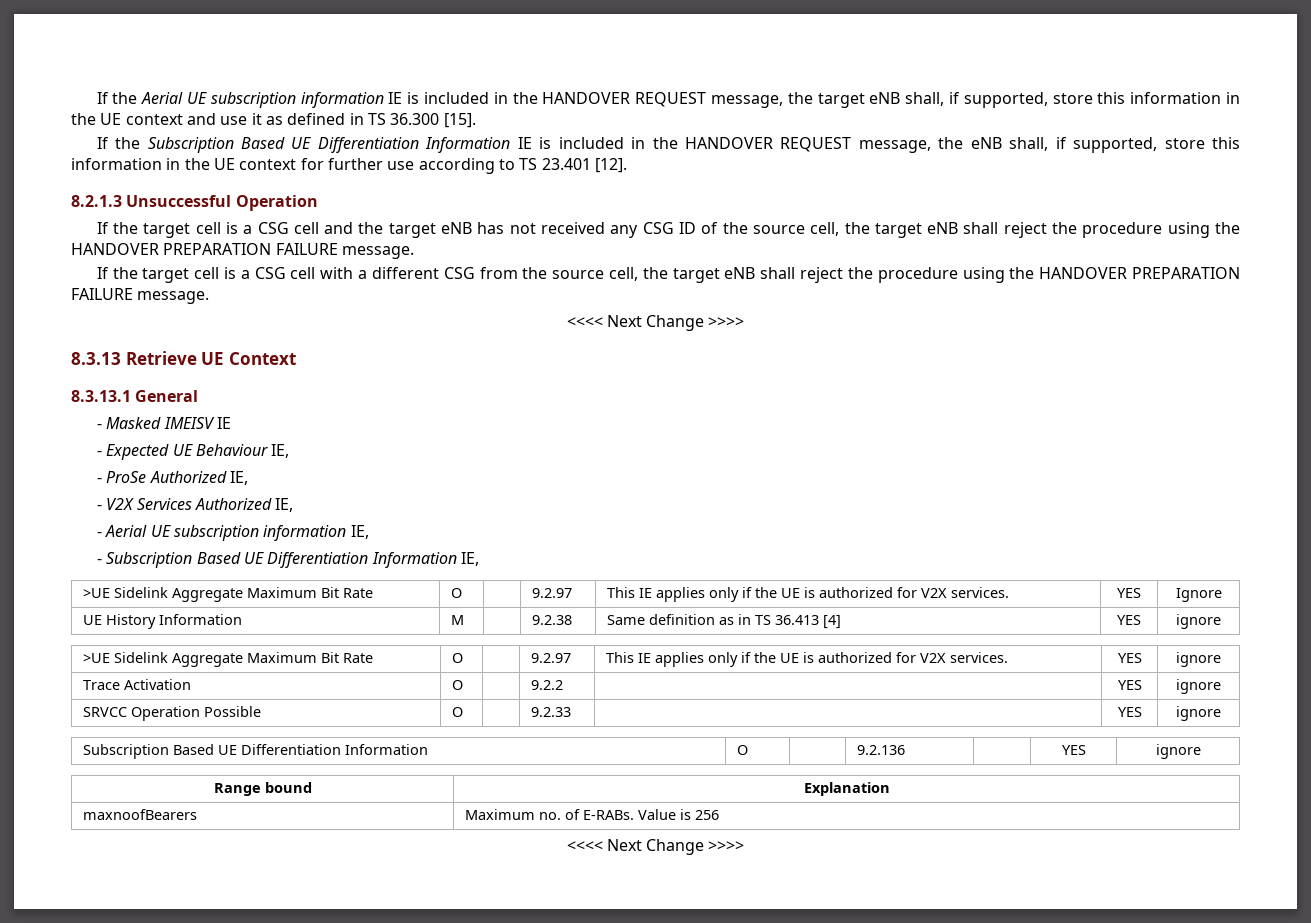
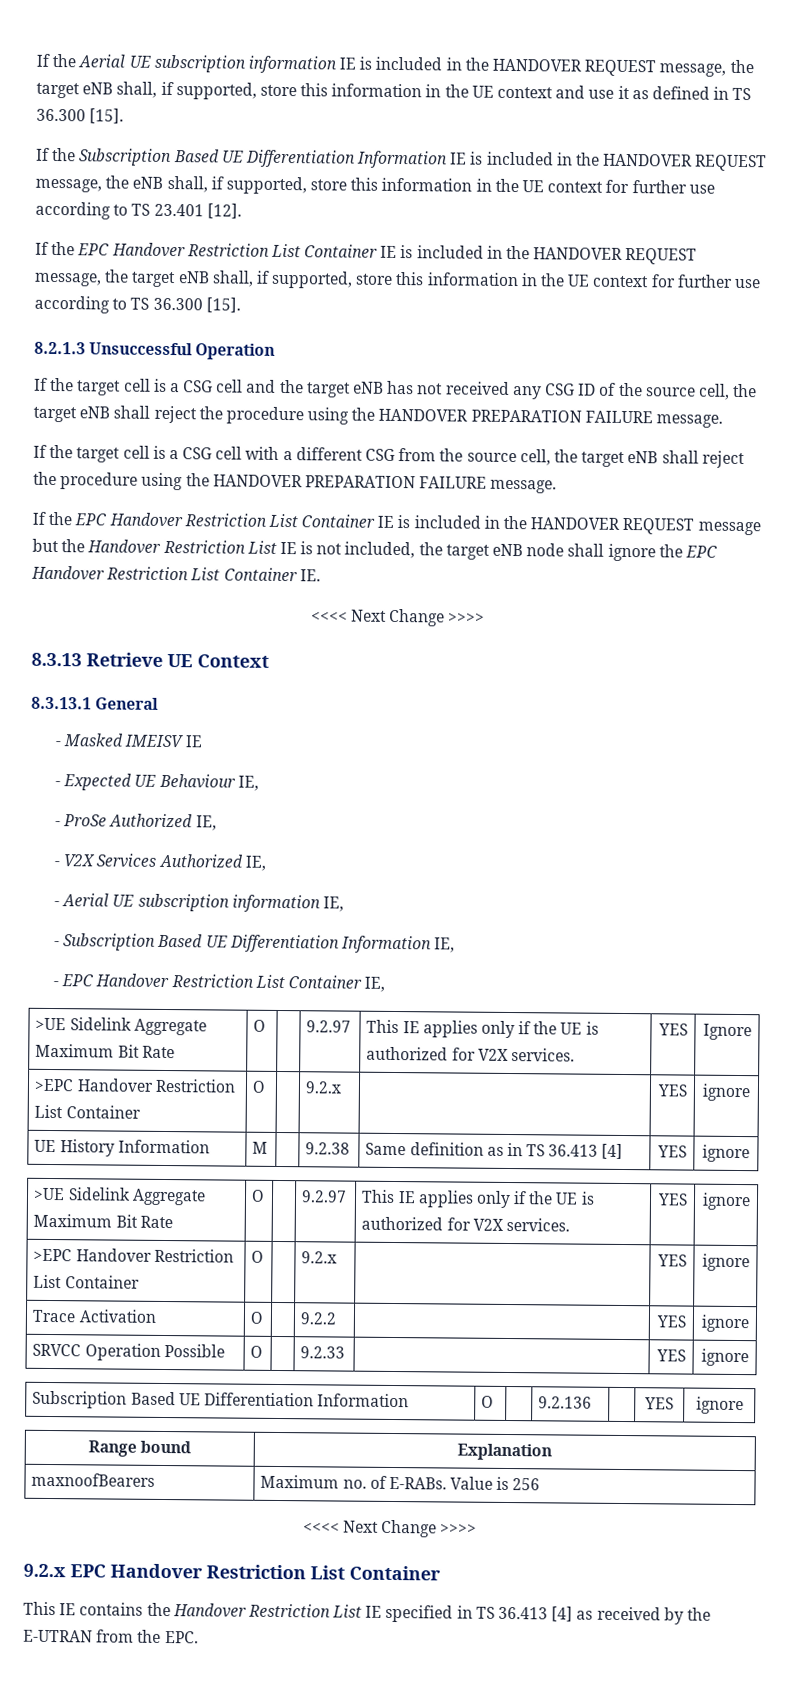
(627, 165) none -> [35,241,698,265] [34,269,761,289] [34,295,241,314] // If the EPC Handover Restriction List Container IE is included in the HANDOVER REQUEST message, the target eNB shall, if supported, store this information in the UE context for further use according to TS 36.300 [15].
(210, 297) none -> [32,511,761,536] [32,538,718,562] [31,565,321,582] // If the EPC Handover Restriction List Container IE is included in the HANDOVER REQUEST message but the Handover Restriction List IE is not included, the target eNB node shall ignore the EPC Handover Restriction List Container IE.
(479, 559) none -> [53,973,386,992] // - EPC Handover Restriction List Container IE,
(1222, 595) none -> [34,1078,236,1093] [34,1104,141,1119] [252,1080,267,1093] [305,1081,343,1094] [656,1084,687,1097] [702,1083,751,1102] // >EPC Handover Restriction List Container | O | | 9.2.x | | YES | ignore
(1221, 659) none -> [33,1248,234,1263] [33,1274,140,1289] [251,1250,265,1263] [301,1251,338,1264] [656,1254,687,1267] [701,1253,750,1272] // >EPC Handover Restriction List Container | O | | 9.2.x | | YES | ignore
(745, 846) none -> [23,1563,441,1581] [23,1601,711,1625] [23,1629,199,1644] // 9.2.x EPC Handover Restriction List Container // This IE contains the Handover Restriction List IE specified in TS 36.413 [4] as received by the E-UTRAN from the EPC.

